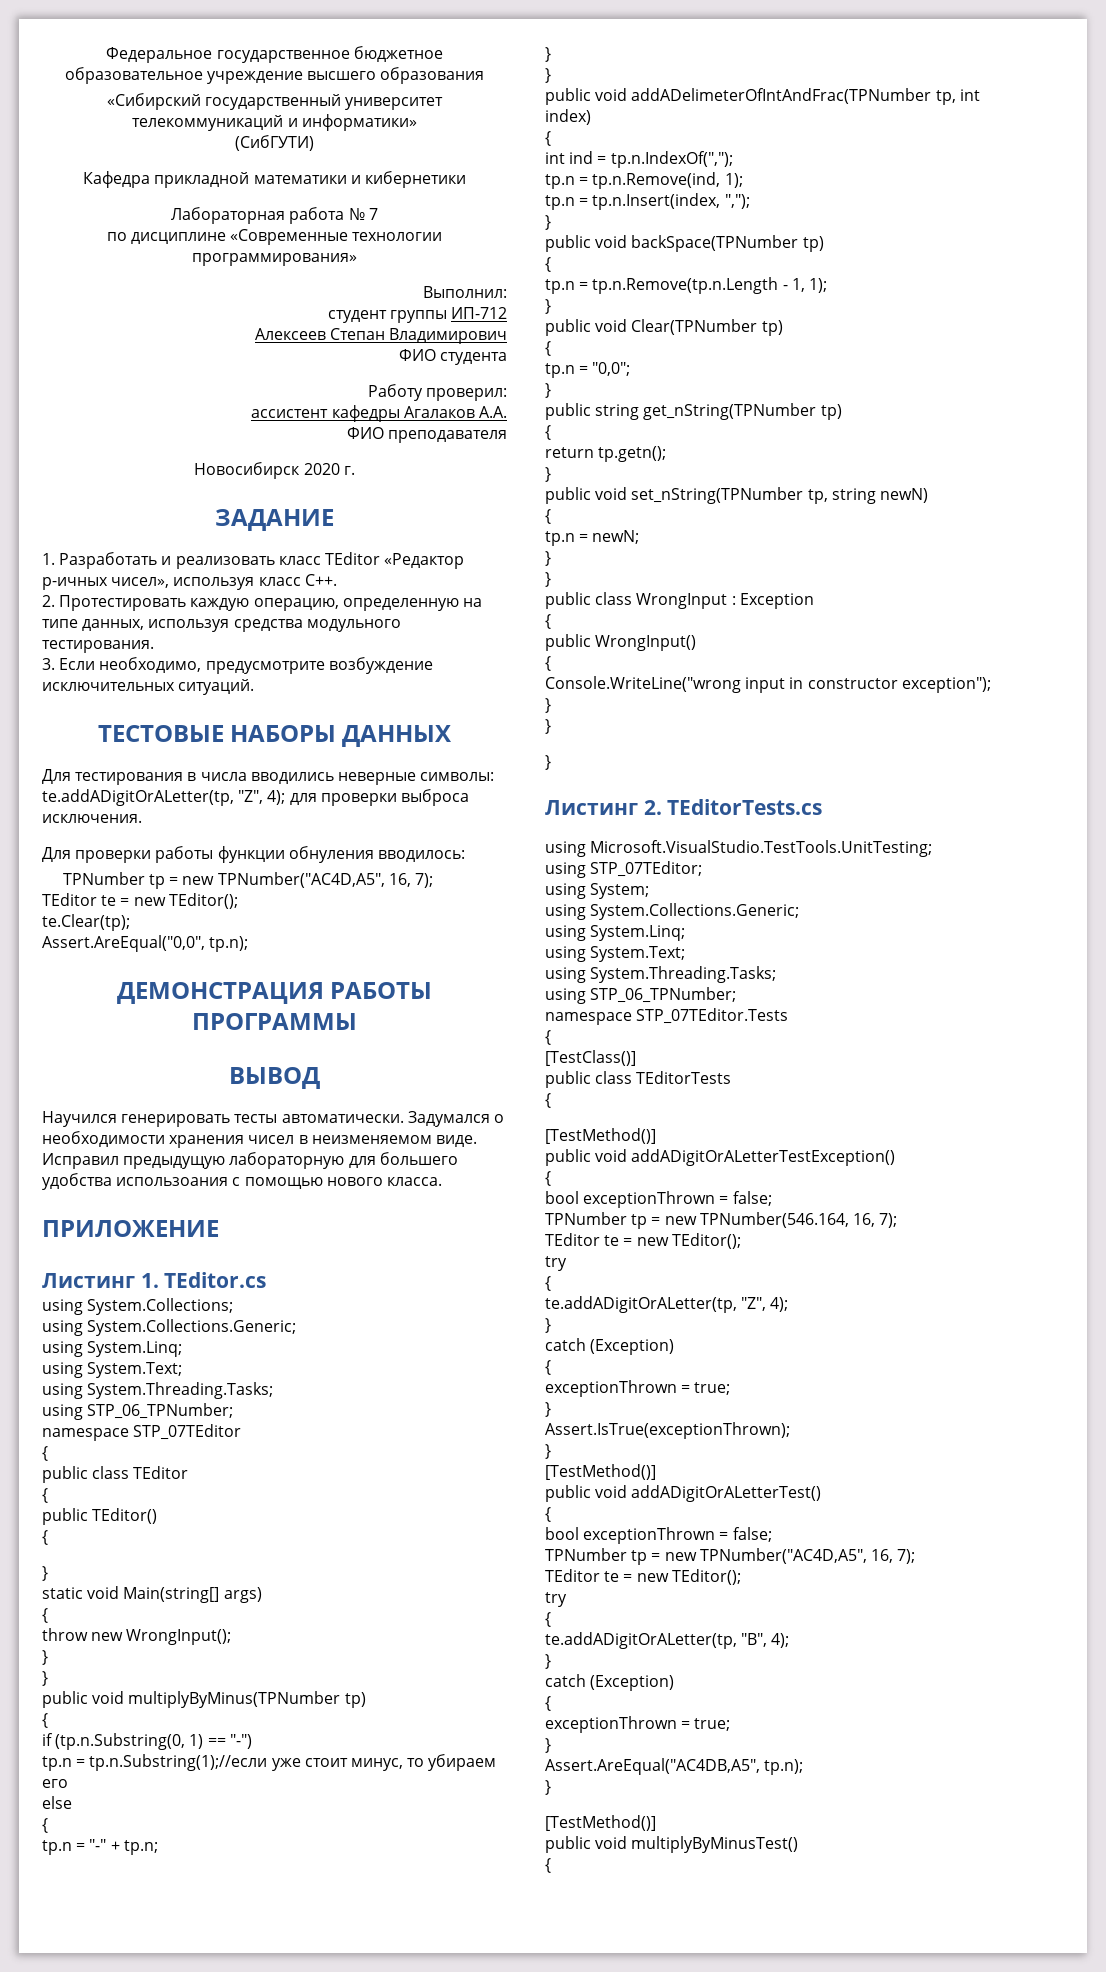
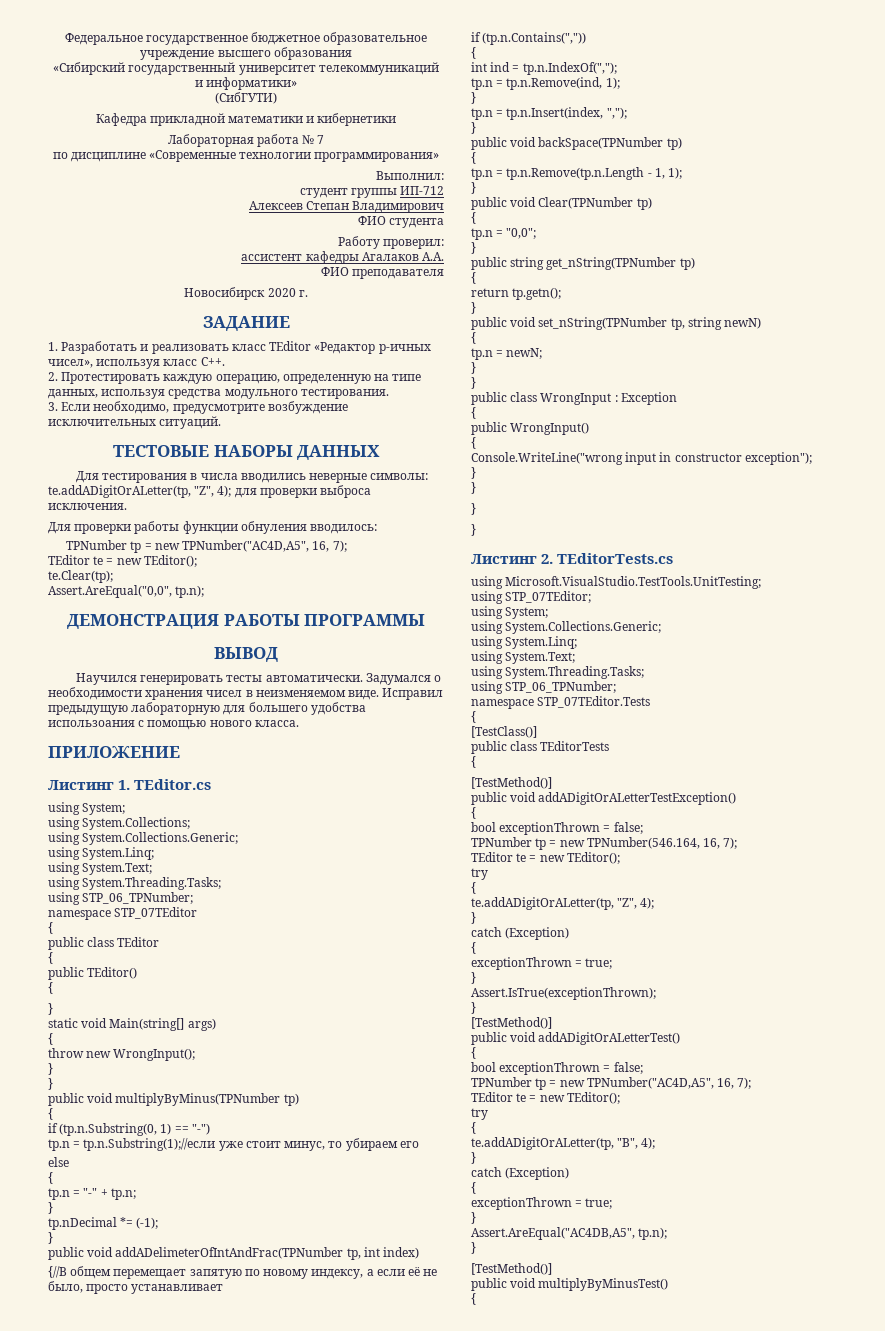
(267, 1280) none -> [48,802,126,815] // using System;
(551, 54) none -> [48,1217,159,1230] // tp.nDecimal *= (-1);
(591, 117) none -> [48,1266,438,1279] [48,1281,224,1294] [471,32,587,45] // {//В общем перемещает запятую по новому индексу, а если её не было, просто устанавливает // if (tp.n.Contains(","))
(743, 180) none -> [471,92,476,104] // }
(551, 762) none -> [471,524,476,536] // }

